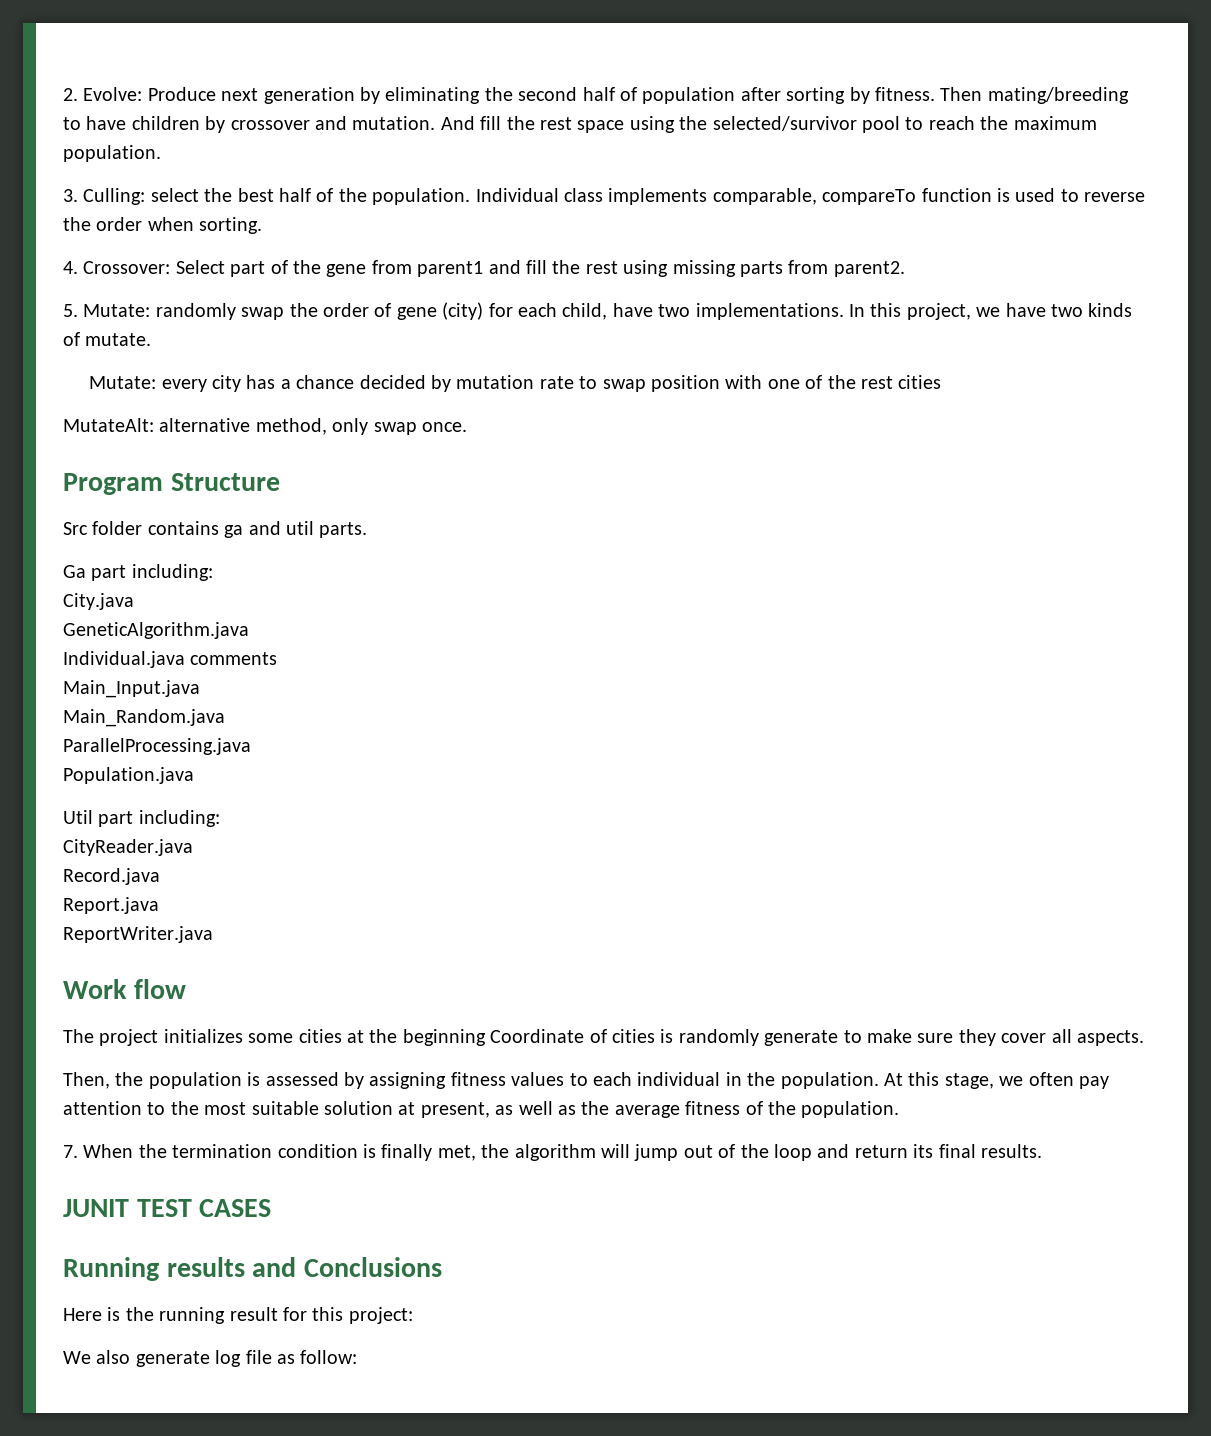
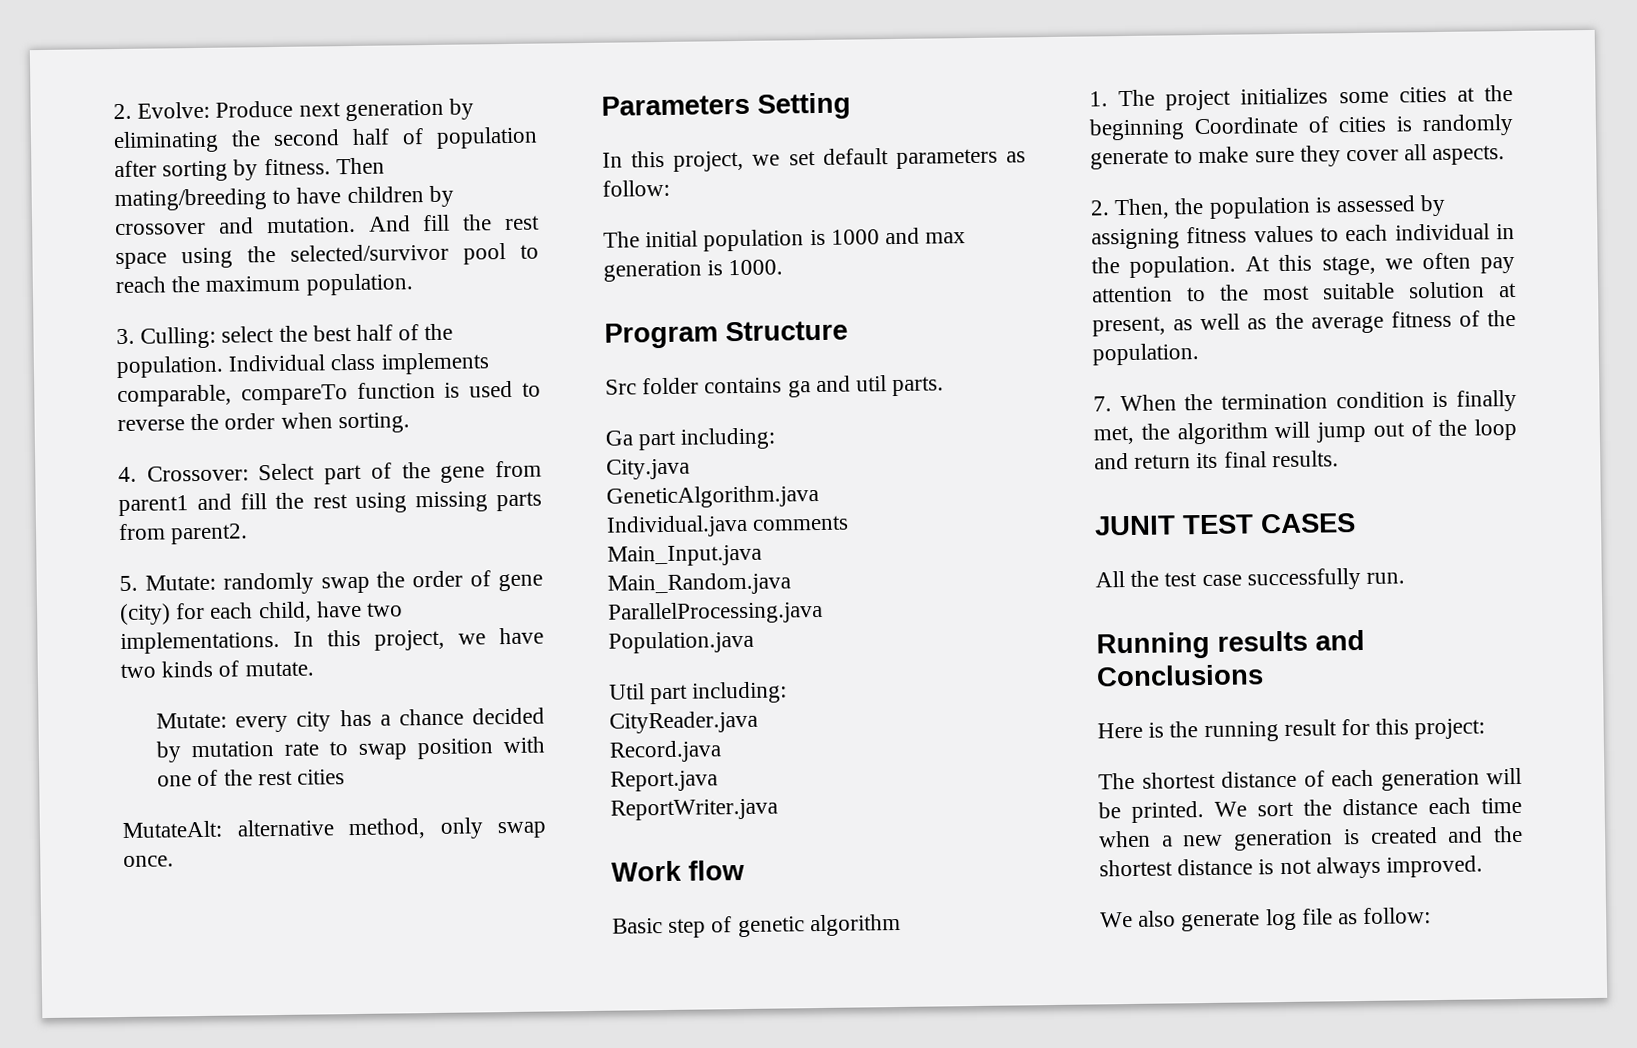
(467, 427) none -> [601,92,851,120] [602,148,1026,172] [602,179,670,197] [603,227,967,252] [603,259,784,282] // Parameters Setting // In this project, we set default parameters as follow: // The initial population is 1000 and max generation is 1000.
(186, 989) none -> [612,913,901,938] [1089,91,1108,107] Basic step of genetic algorithm // 1.
(1144, 1038) none -> [1090,200,1110,216] 2.
(272, 1208) none -> [1095,568,1406,591] // All the test case successfully run.
(413, 1315) none -> [1098,767,1522,791] [1098,797,1522,823] [1098,825,1523,851] [1099,855,1484,879] // The shortest distance of each generation will be printed. We sort the distance each time when a new generation is created and the shortest distance is not always improved.

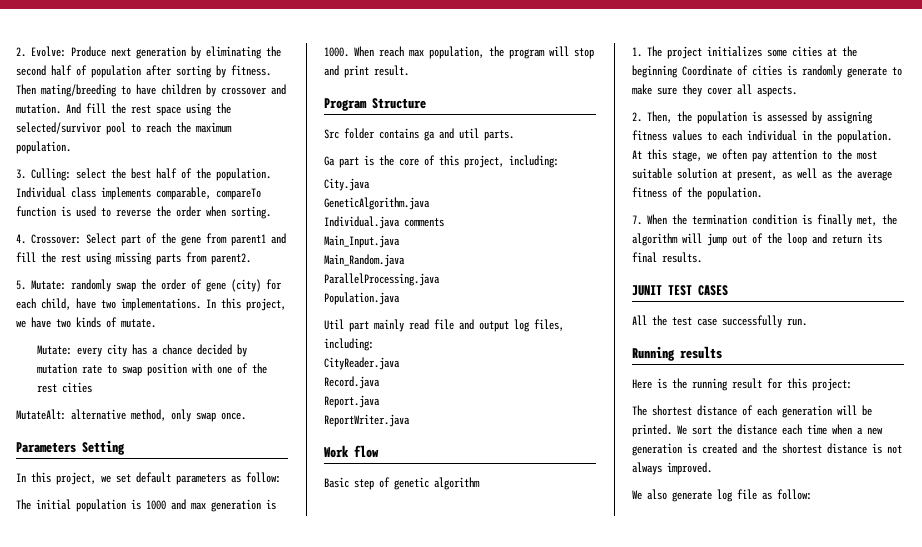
(784, 267) none -> [354,46,594,59] [324,65,409,78] When reach max population, the program will stop and print result.
(678, 440) none -> [364,155,504,168] is the core of this project,
(689, 694) none -> [374,319,564,332] mainly read file and output log files,
[1315,629,1365,651] [1096,664,1264,687] and Conclusions -> (722, 352) none

